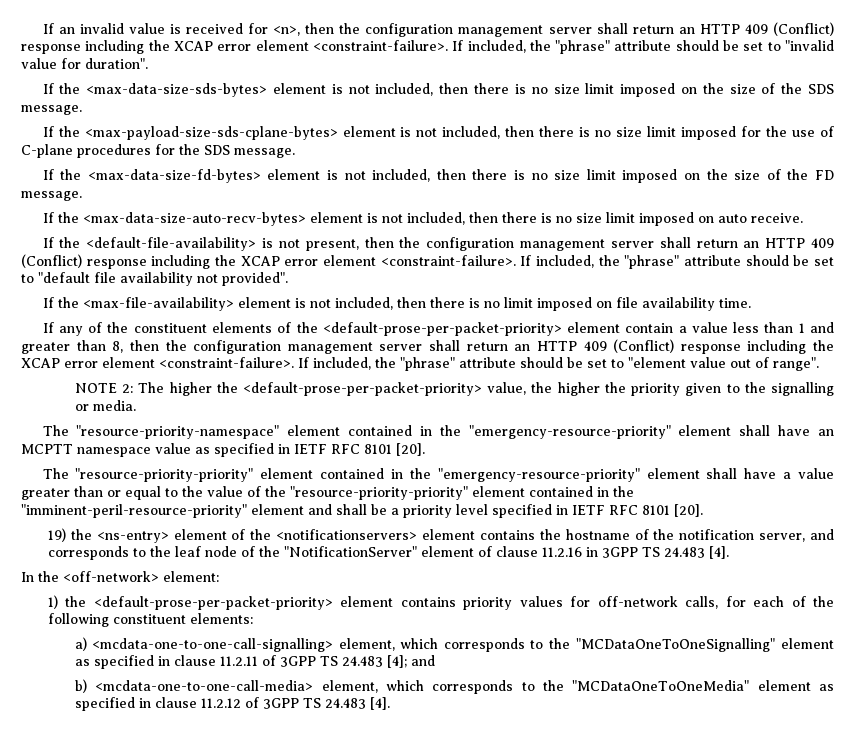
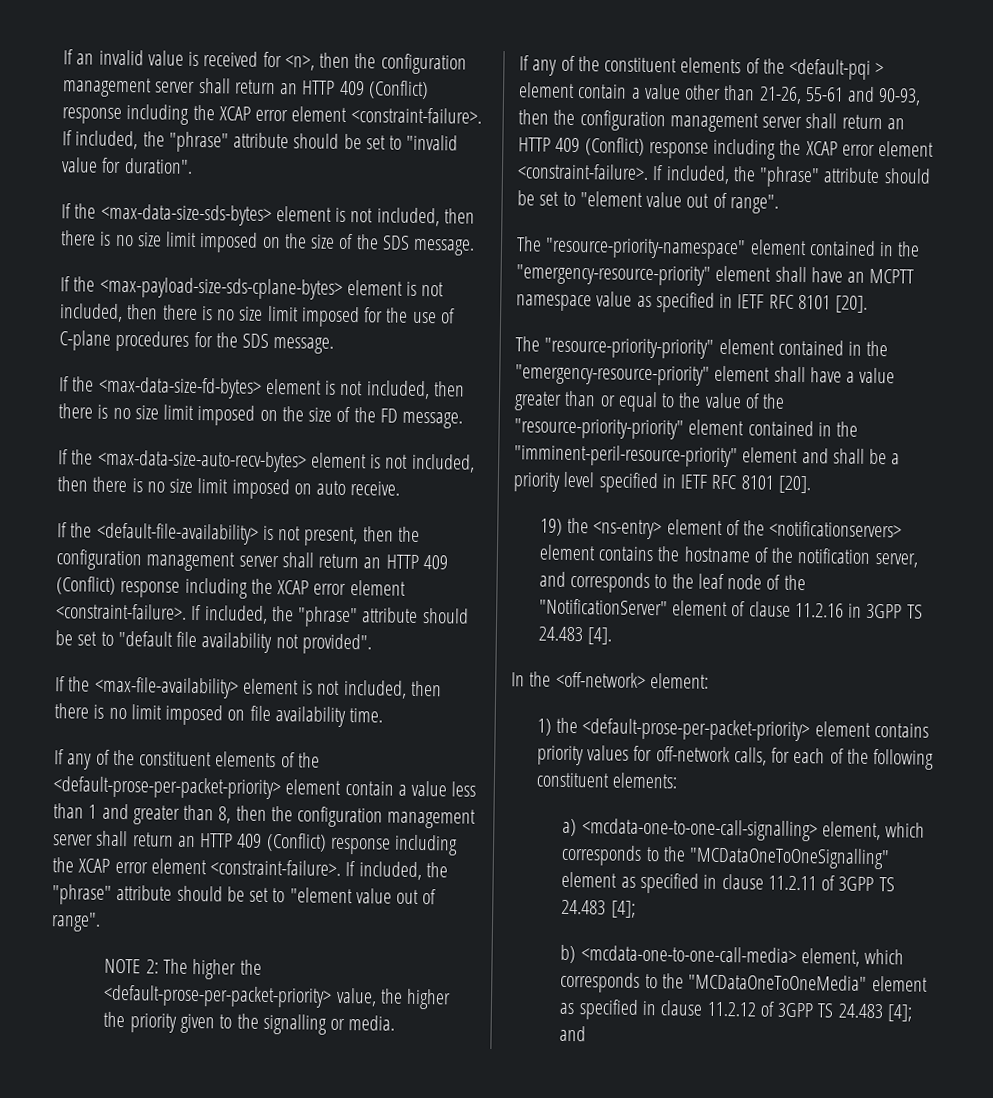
(136, 405) none -> [519,55,885,80] [518,82,922,106] [518,109,905,133] [518,137,935,160] [517,163,931,188] [517,190,779,214] // If any of the constituent elements of the <default-pqi > element contain a value other than 21-26, 55-61 and 90-93, then the configuration management server shall return an HTTP 409 (Conflict) response including the XCAP error element <constraint-failure>. If included, the "phrase" attribute should be set to "element value out of range".
[410,655,435,666] and -> (636, 909) none
[369,697,390,710] [4]. -> [886,1004,912,1022] [559,1025,587,1042] [4]; and

